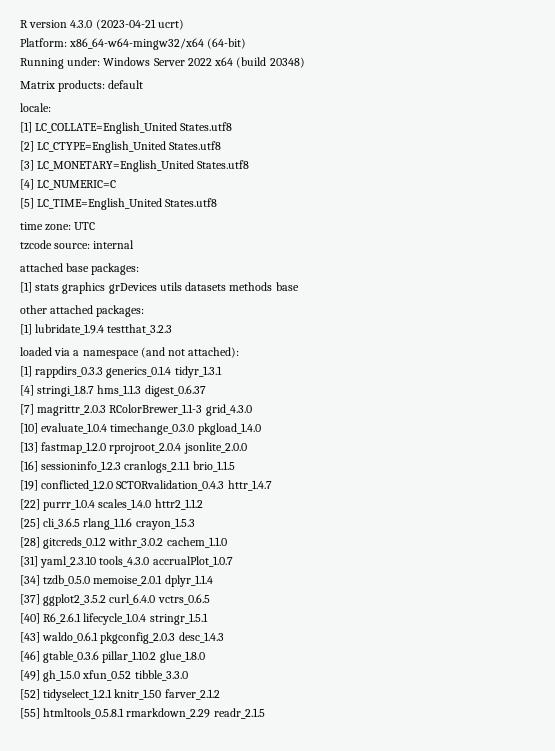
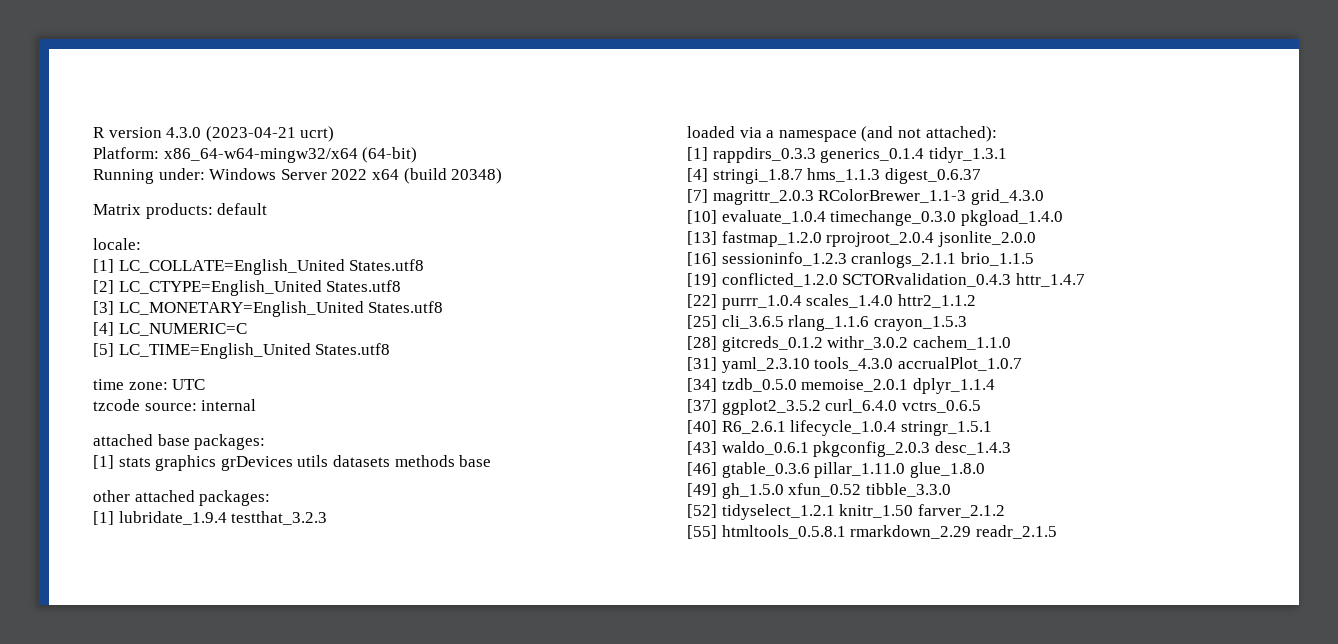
[102,651,157,663] pillar_1.10.2 -> [814,462,906,478] pillar_1.11.0

